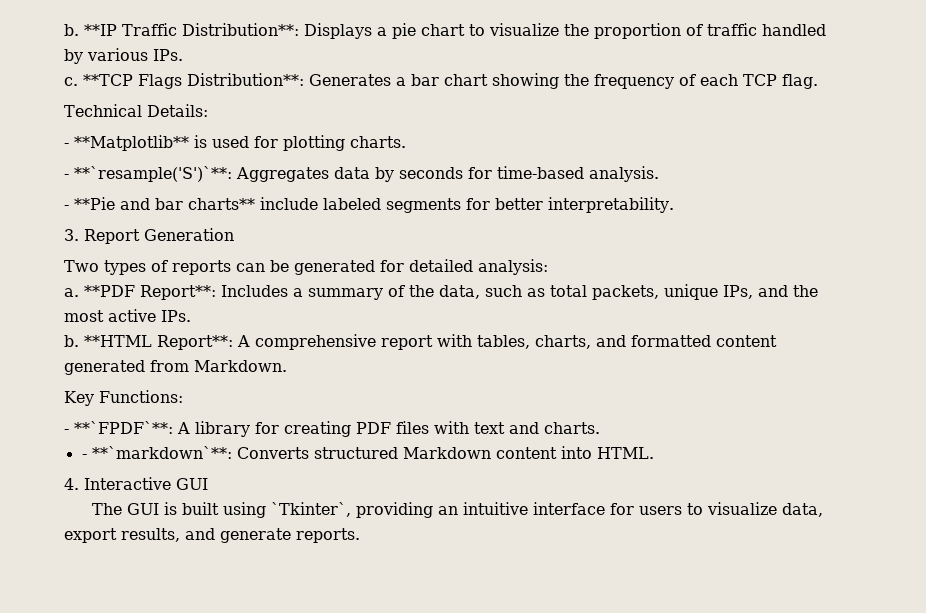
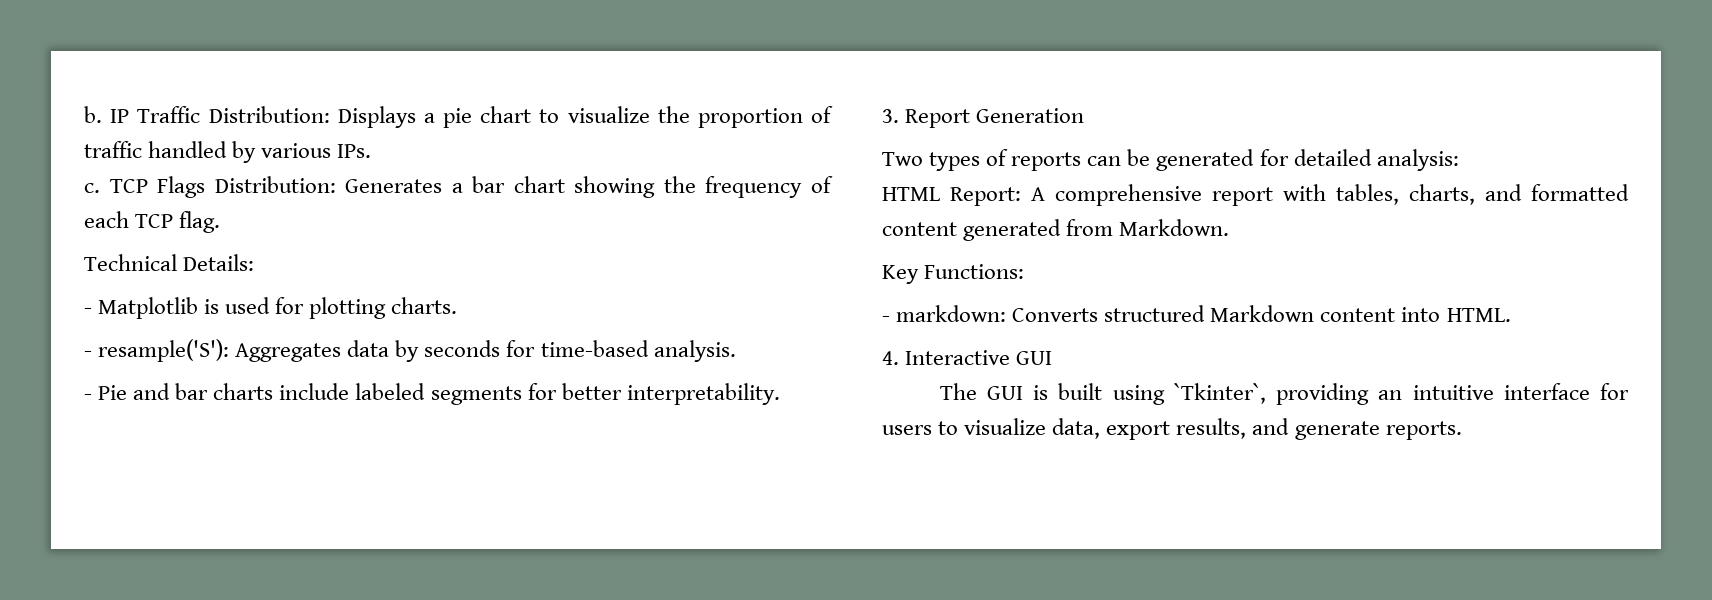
[64,23,299,36] b. **IP Traffic Distribution**: -> [84,106,330,123] b. IP Traffic Distribution:
[83,73,304,89] **TCP Flags Distribution**: -> [109,176,336,198] TCP Flags Distribution:
[74,135,189,151] **Matplotlib** -> [98,297,199,319] Matplotlib
[74,166,232,182] **`resample('S')`**: -> [98,339,230,362] resample('S'):
[74,197,115,210] **Pie -> [98,385,128,400] Pie
[188,198,255,210] charts** -> [213,383,274,400] charts
[64,284,818,300] [64,309,191,322] [64,335,233,350] a. **PDF Report**: Includes a summary of the data, such as total packets, unique IPs, and the most active IPs. // b. **HTML Report**: -> [882,187,1021,206] HTML Report:
[74,421,600,437] [81,446,232,459] **`FPDF`**: A library for creating PDF files with text and charts. // - **`markdown`**: -> [896,305,1007,322] markdown:

